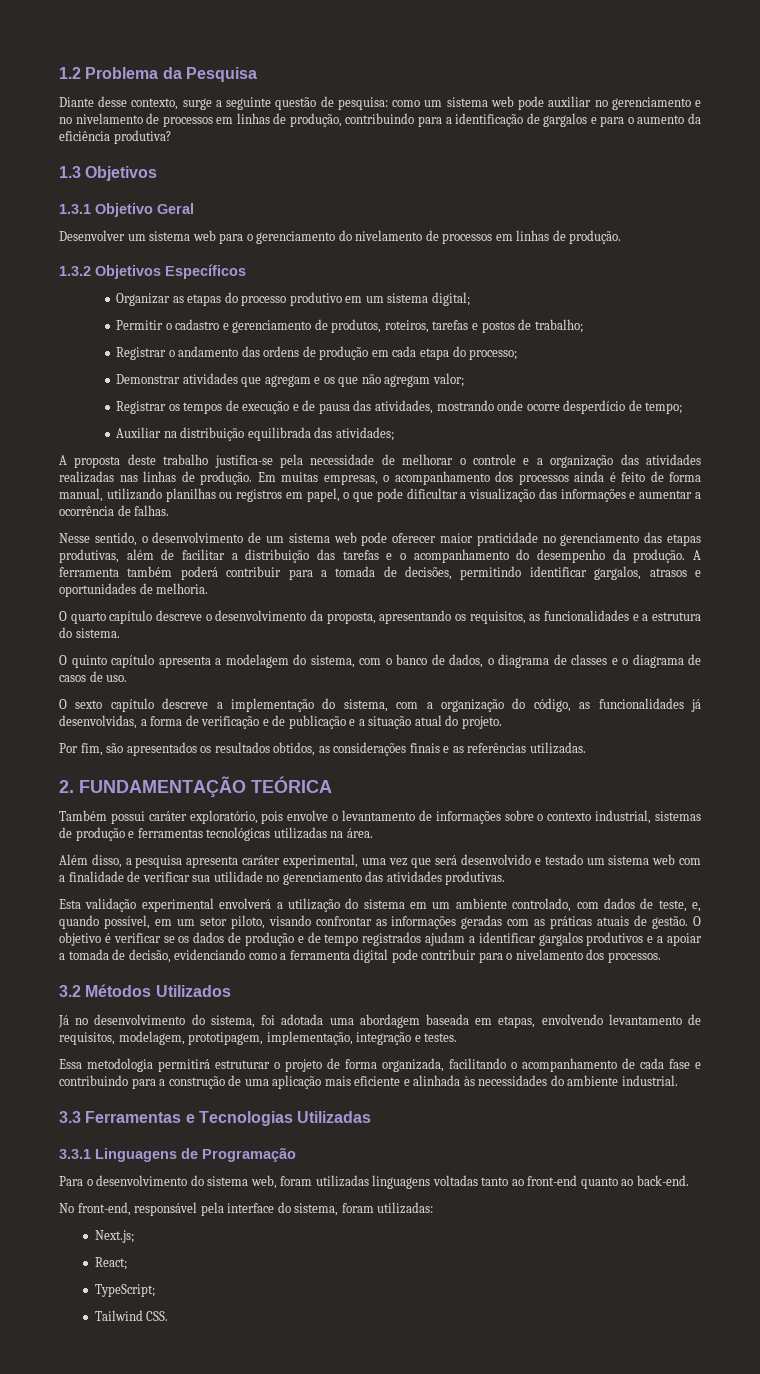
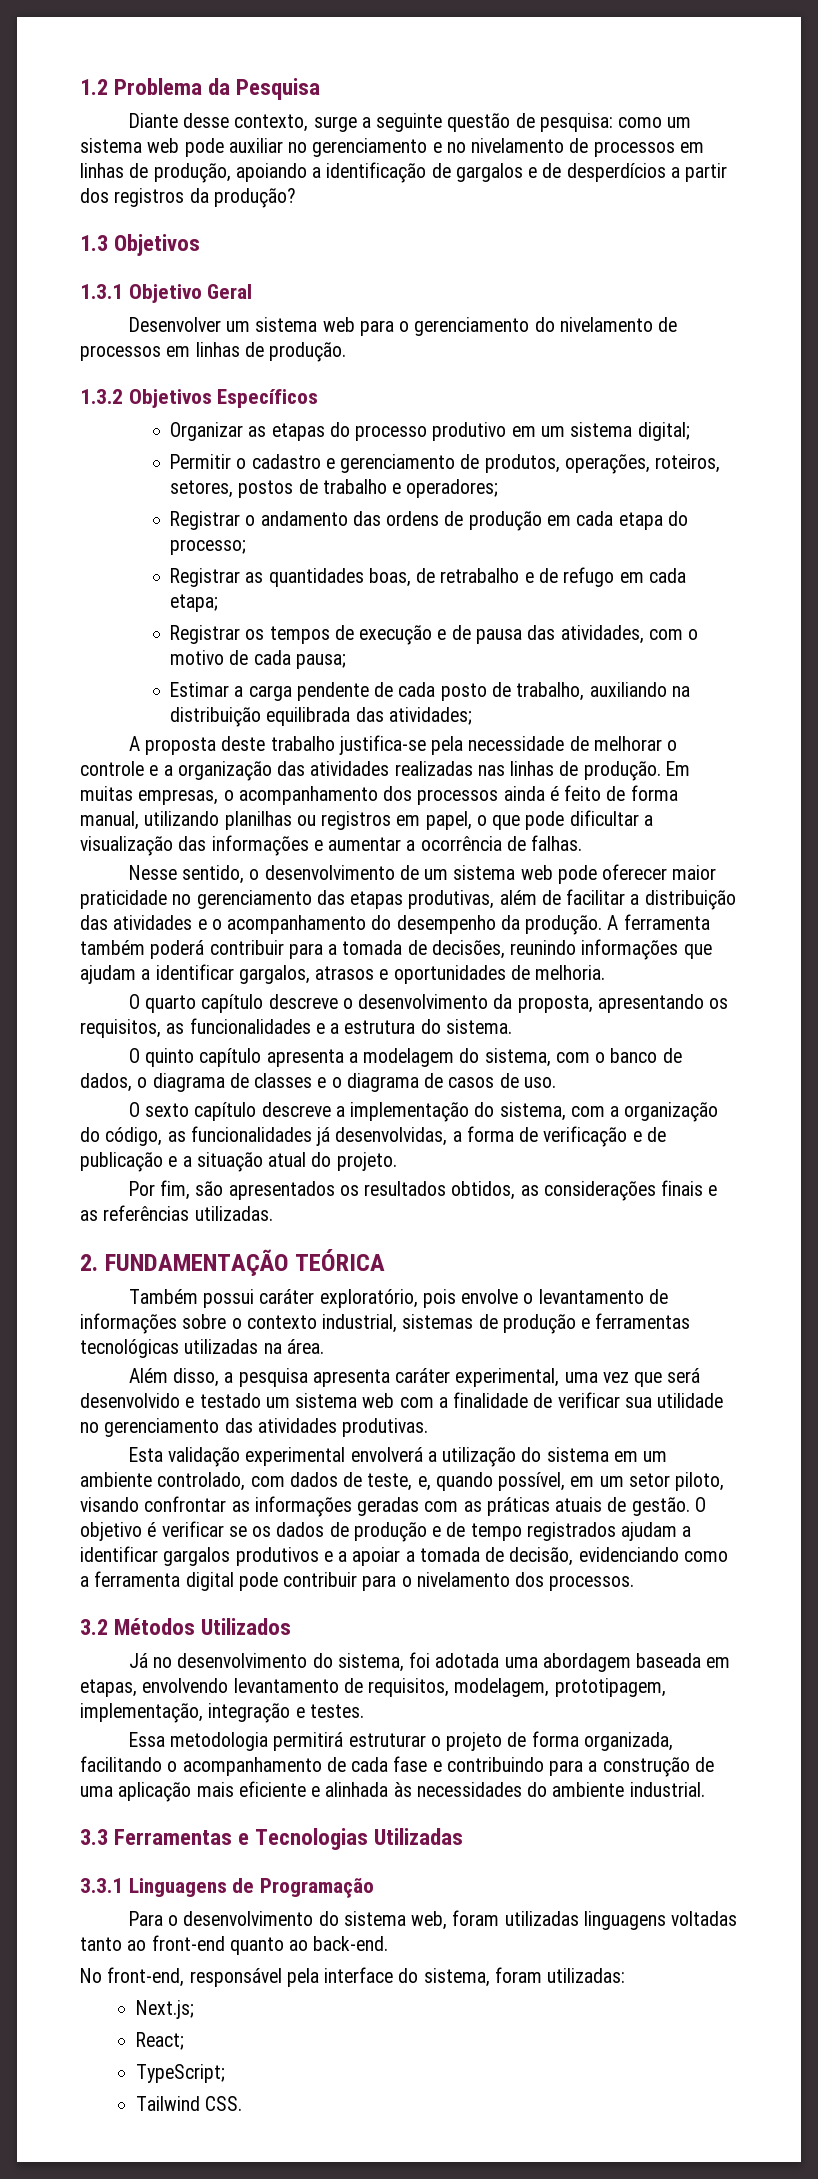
[345,113,442,127] contribuindo para -> [235,163,307,182] apoiando
[600,113,701,127] [59,130,171,144] para o aumento da eficiência produtiva? -> [542,163,728,182] [80,188,296,208] de desperdícios a partir dos registros da produção?
[384,319,583,333] roteiros, tarefas e postos de trabalho; -> [565,454,721,474] [170,479,499,498] operações, roteiros, setores, postos de trabalho e operadores;
[116,373,465,387] Demonstrar atividades que agregam e os que não agregam valor; -> [170,567,686,587] [170,594,219,612] Registrar as quantidades boas, de retrabalho e de refugo em cada etapa;
[436,400,683,414] [116,427,162,438] mostrando onde ocorre desperdício de tempo; // Auxiliar -> [648,629,699,640] [170,650,346,669] [170,682,667,701] com o motivo de cada pausa; // Estimar a carga pendente de cada posto de trabalho, auxiliando
[342,550,379,560] tarefas -> [113,915,193,930] atividades
[460,566,522,580] permitindo -> [510,939,712,960] [80,965,151,984] reunindo informações que ajudam a

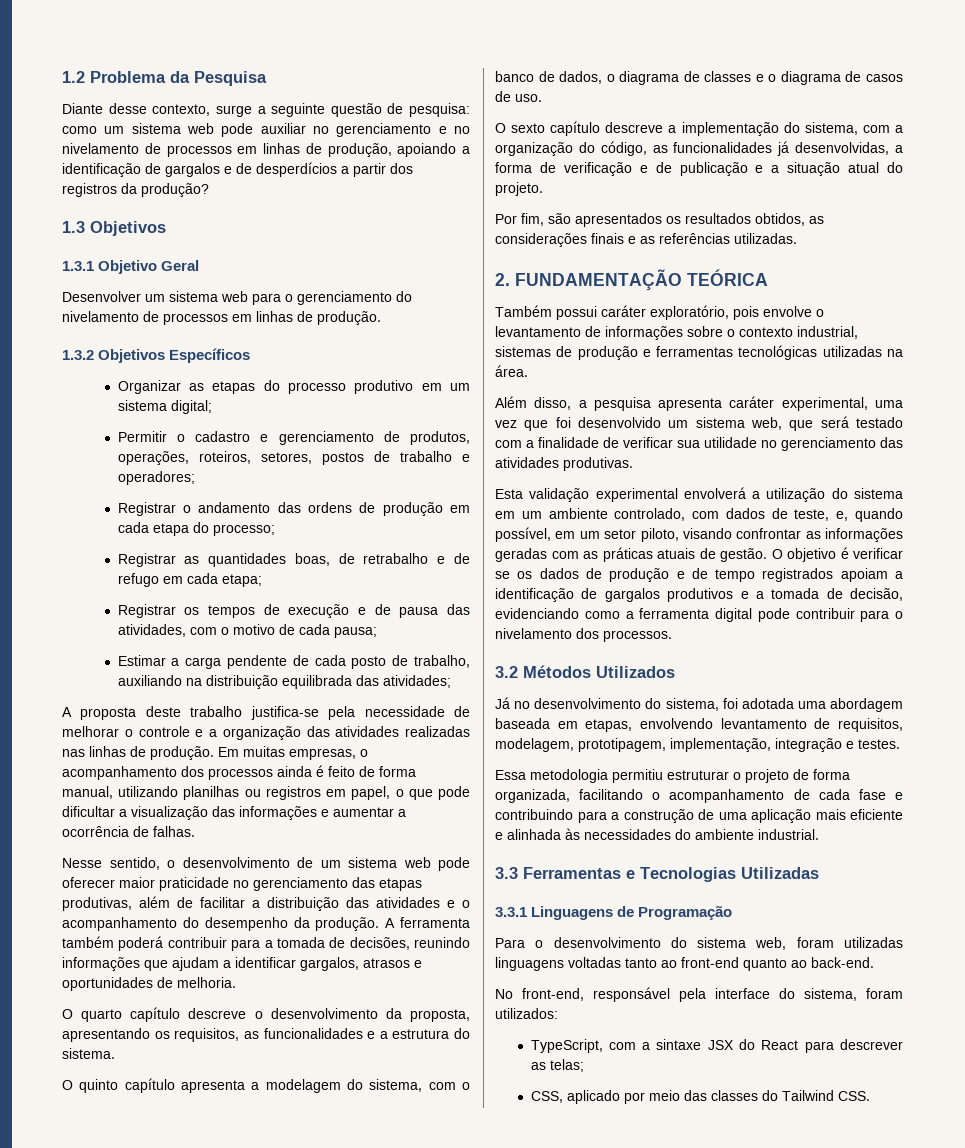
[667,1368,701,1383] [80,1393,395,1408] será desenvolvido e testado um sistema web -> [555,416,903,431] foi desenvolvido um sistema web, que será testado
[621,1522,692,1541] [80,1546,158,1562] ajudam a identificar -> [840,568,903,582] [495,588,598,602] apoiam a identificação de
[352,1547,415,1566] apoiar a -> (764, 595) none
[273,1732,344,1751] permitirá -> [612,769,663,783] permitiu
[547,1968,626,1983] [135,2000,194,2019] [135,2032,184,2050] [135,2064,225,2083] utilizadas: // Next.js; // React; // TypeScript; // -> [495,1008,558,1019] [530,1039,903,1053] [530,1059,584,1072] [530,1090,778,1104] utilizados: // TypeScript, com a sintaxe JSX do React para descrever as telas; // CSS, aplicado por meio das classes do

